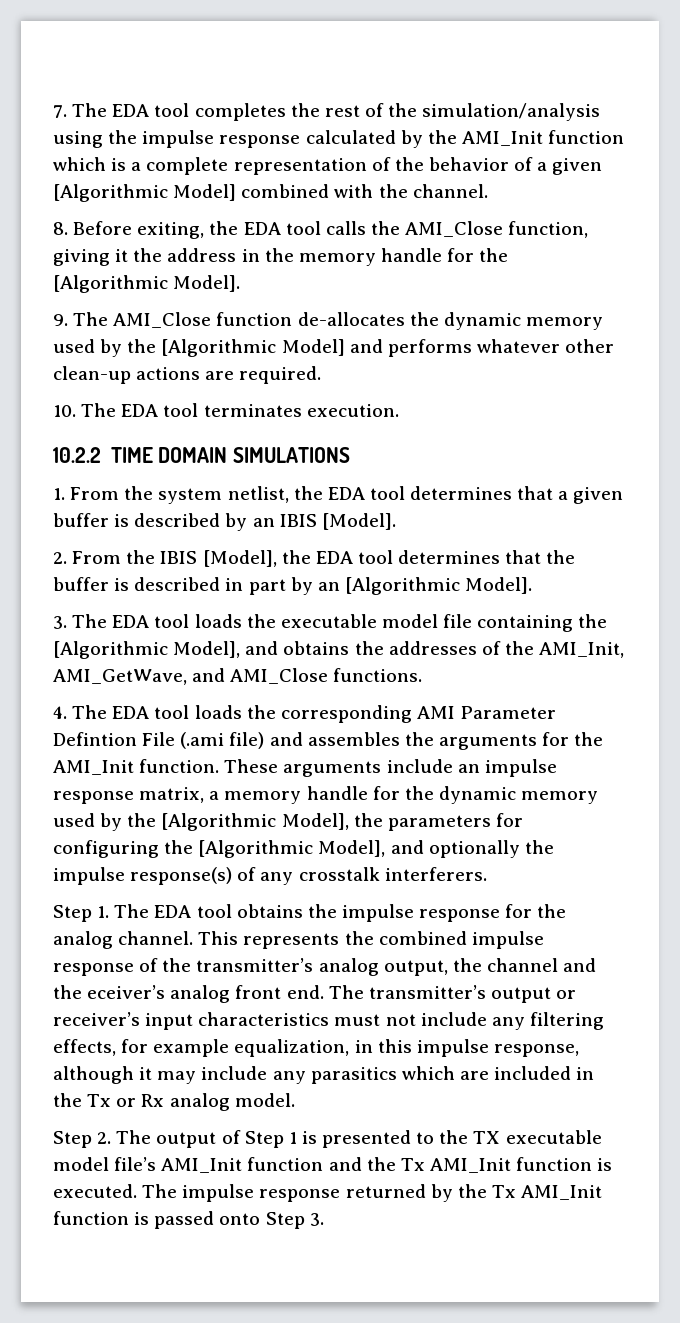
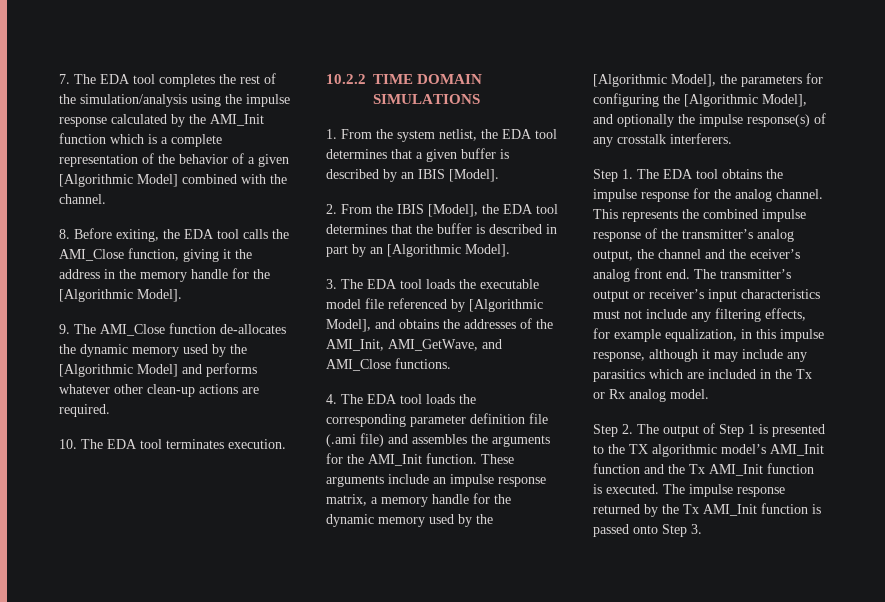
[477,614,608,632] containing the -> [388,298,465,312] referenced by
[416,706,557,719] [53,732,176,746] AMI Parameter Defintion File -> [410,413,548,427] parameter definition file
[505,1130,602,1144] [53,1157,157,1171] executable model file’s -> [652,444,766,457] algorithmic model’s

